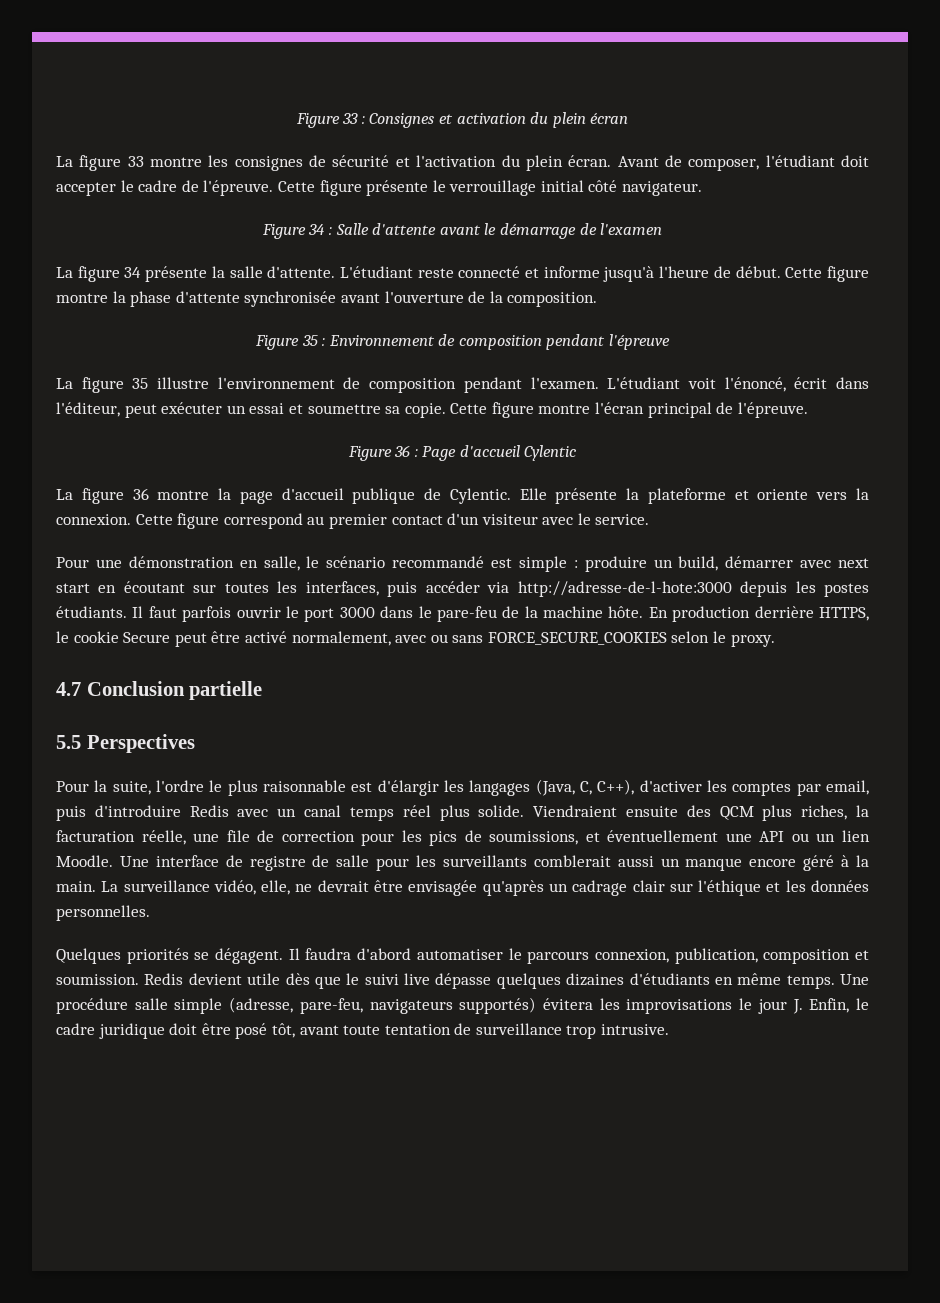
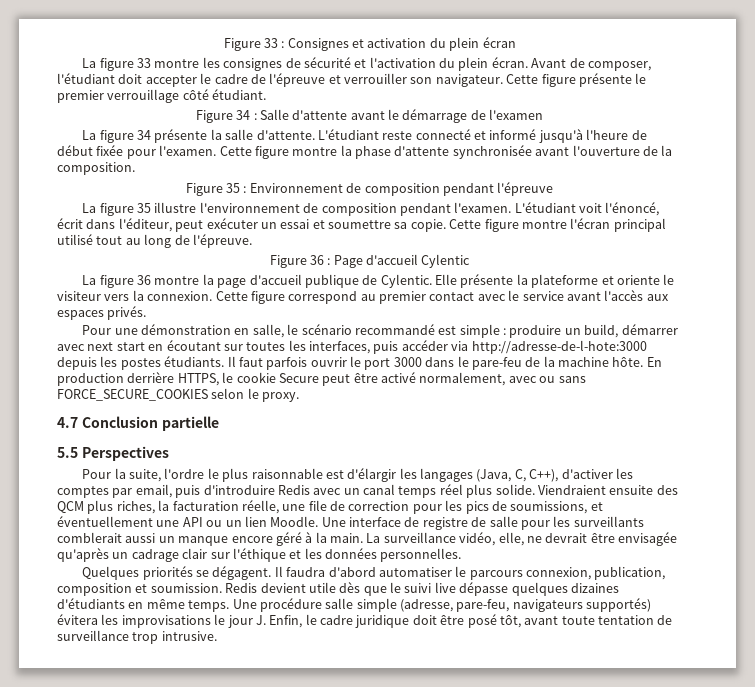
[203,180,703,196] l'épreuve. Cette figure présente le verrouillage initial côté navigateur. -> [269,73,647,87] [57,89,267,103] l'épreuve et verrouiller son navigateur. Cette figure présente le premier verrouillage côté étudiant.
[543,266,600,278] informe -> [489,129,537,140] informé
[735,266,781,278] début. -> [57,145,217,159] début fixée pour l'examen.
(712, 410) none -> [57,234,172,248] utilisé tout au long
(809, 494) none -> [663,274,675,285] [57,291,101,301] le visiteur
[447,513,650,525] d'un visiteur avec le service. -> [477,290,669,301] [57,306,147,320] avec le service avant l'accès aux espaces privés.

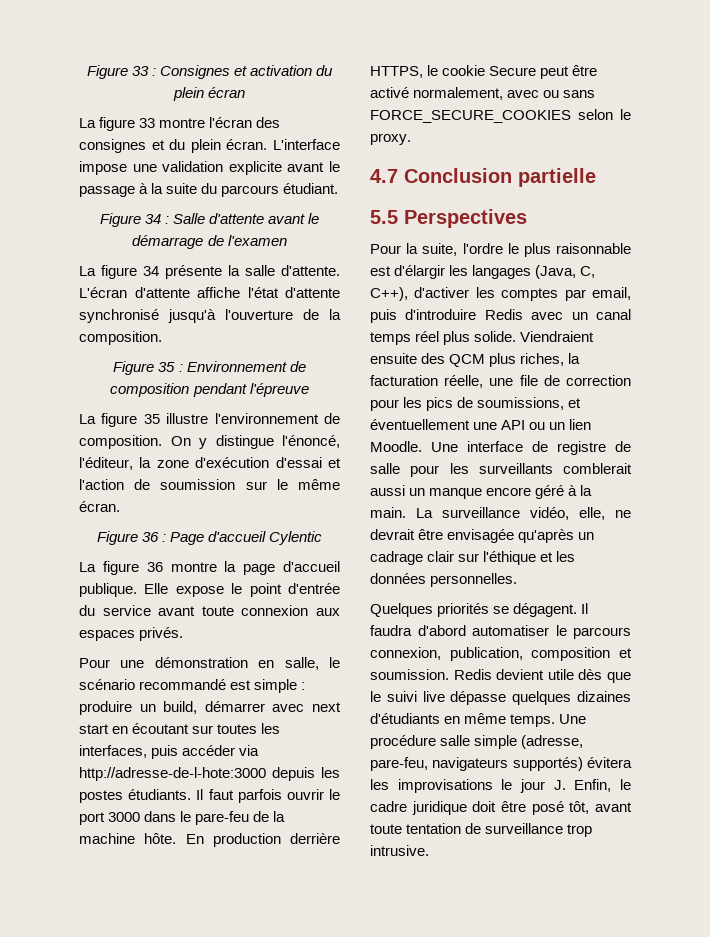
[202,57,651,71] [57,73,647,87] [57,89,209,103] les consignes de sécurité et l'activation du plein écran. Avant de composer, l'étudiant doit accepter le cadre de l'épreuve et verrouiller son navigateur. Cette figure présente le premier verrouillage côté -> [209,117,281,128] [79,139,340,153] [79,161,340,175] [79,183,280,197] l'écran des consignes et du plein écran. L'interface impose une validation explicite avant le passage à la suite du parcours
[317,129,647,143] [57,145,570,159] L'étudiant reste connecté et informé jusqu'à l'heure de début fixée pour l'examen. Cette figure montre la phase d'attente synchronisée avant -> [79,287,340,298] [79,309,216,323] L'écran d'attente affiche l'état d'attente synchronisé jusqu'à
[321,202,660,216] [57,218,666,232] [57,234,252,248] composition pendant l'examen. L'étudiant voit l'énoncé, écrit dans l'éditeur, peut exécuter un essai et soumettre sa copie. Cette figure montre l'écran principal utilisé tout au long de l'épreuve. -> [79,435,340,449] [79,457,341,470] [79,479,340,490] [79,501,120,512] composition. On y distingue l'énoncé, l'éditeur, la zone d'exécution d'essai et l'action de soumission sur le même écran.
[304,274,675,288] [57,290,644,304] publique de Cylentic. Elle présente la plateforme et oriente le visiteur vers la connexion. Cette figure correspond au premier contact avec le service avant l'accès -> [79,583,340,597] [79,605,309,616] publique. Elle expose le point d'entrée du service avant toute connexion

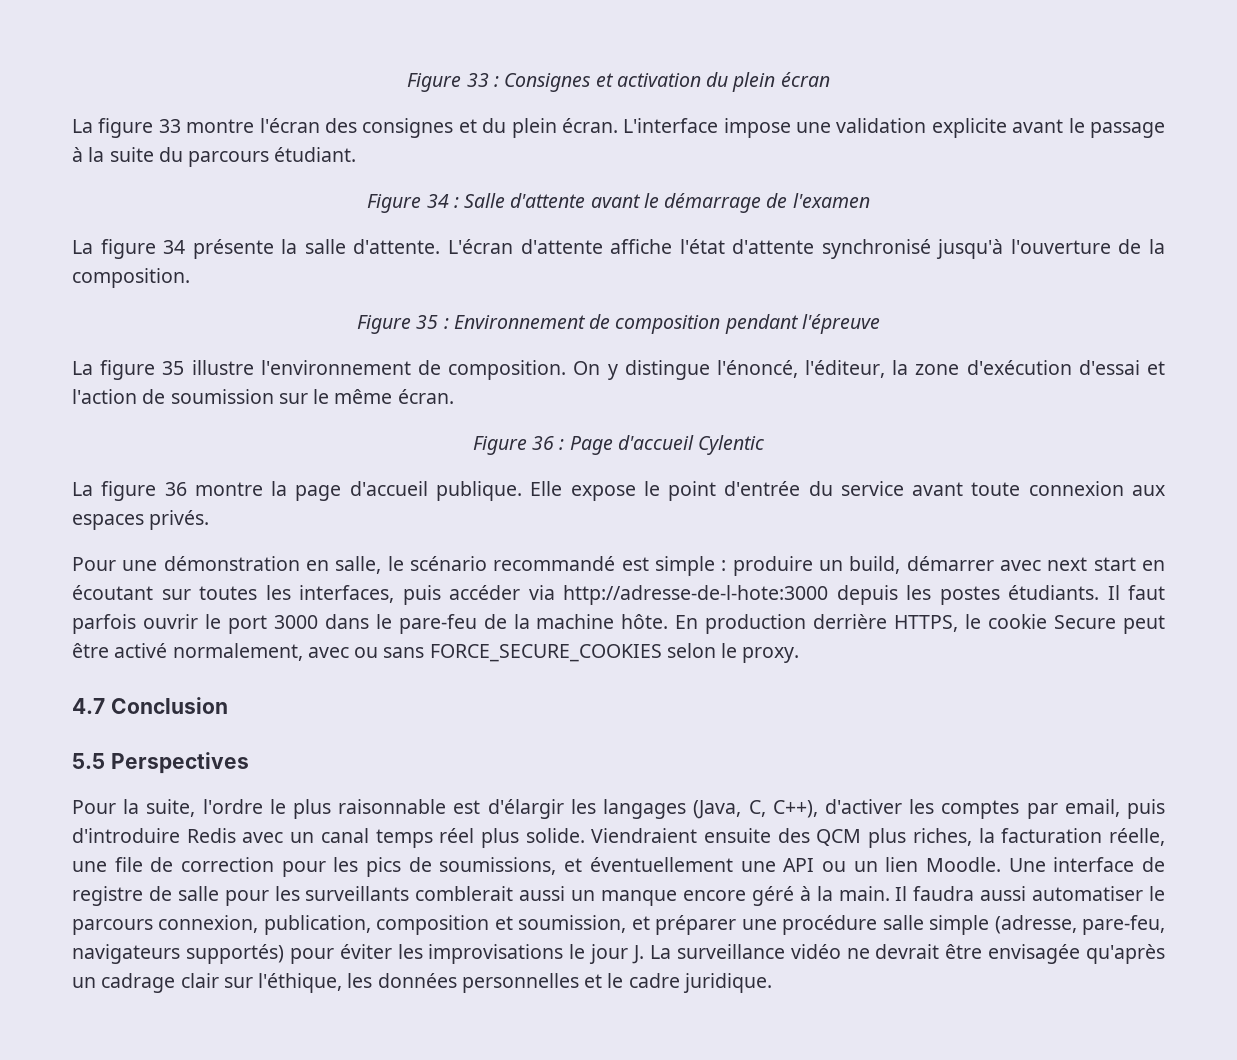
[518,168,596,187] partielle -> (228, 705) none
[416,507,605,520] La surveillance vidéo, elle, -> [895,886,1165,901] [72,915,1165,935] [72,944,841,964] Il faudra aussi automatiser le parcours connexion, publication, composition et soumission, et préparer une procédure salle simple (adresse, pare-feu, navigateurs supportés) pour éviter les improvisations le jour J. La surveillance vidéo
[483,551,576,565] [370,573,518,587] [370,603,589,617] [370,625,631,639] [370,647,632,661] [370,669,631,683] [370,691,631,705] [370,713,587,727] [370,735,584,749] [370,757,632,771] [370,779,631,793] [370,801,632,815] [370,823,593,837] [370,845,429,856] l'éthique et les données personnelles. // Quelques priorités se dégagent. Il faudra d'abord automatiser le parcours connexion, publication, composition et soumission. Redis devient utile dès que le suivi live dépasse quelques dizaines d'étudiants en même temps. Une procédure salle simple (adresse, pare-feu, navigateurs supportés) évitera les improvisations le jour J. Enfin, le cadre juridique doit être posé tôt, avant toute tentation de surveillance trop intrusive. -> [258,973,772,993] l'éthique, les données personnelles et le cadre juridique.

